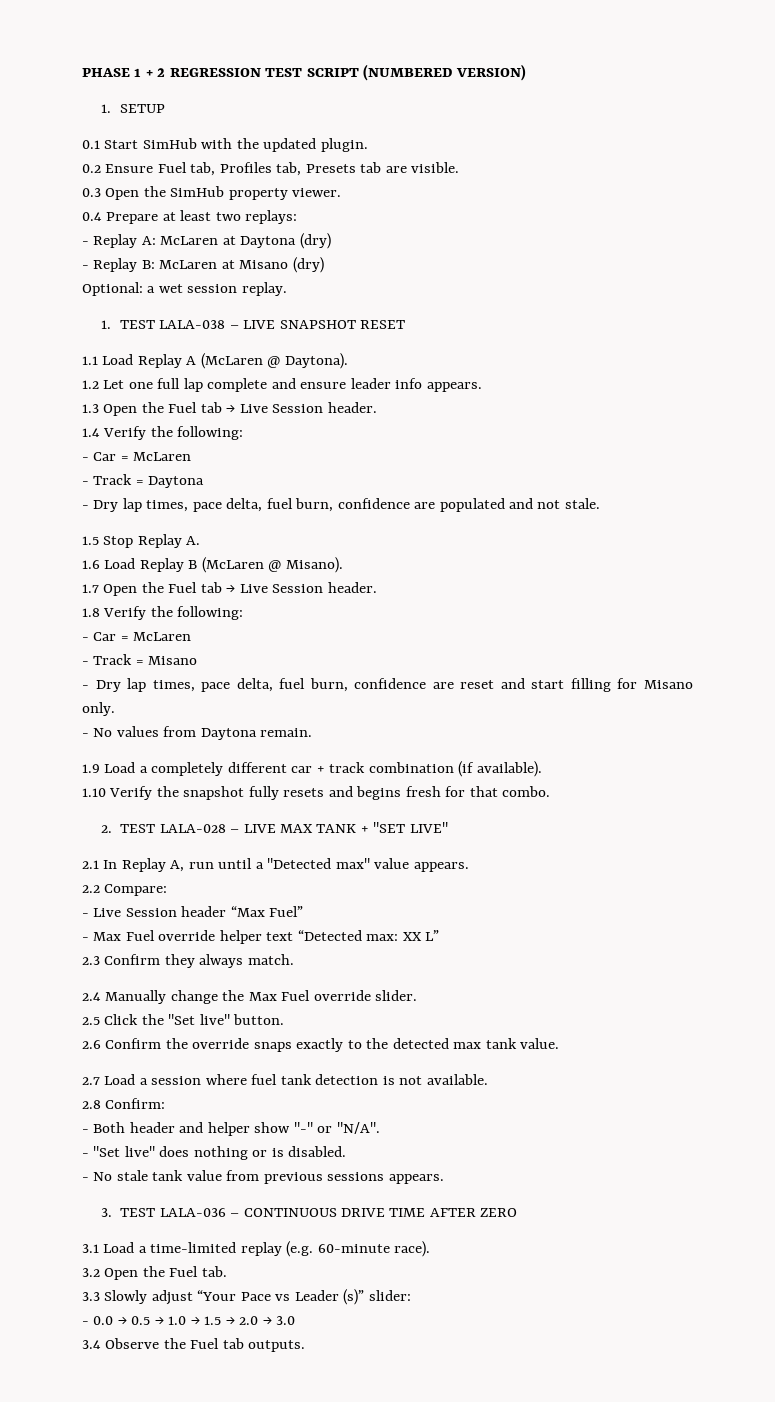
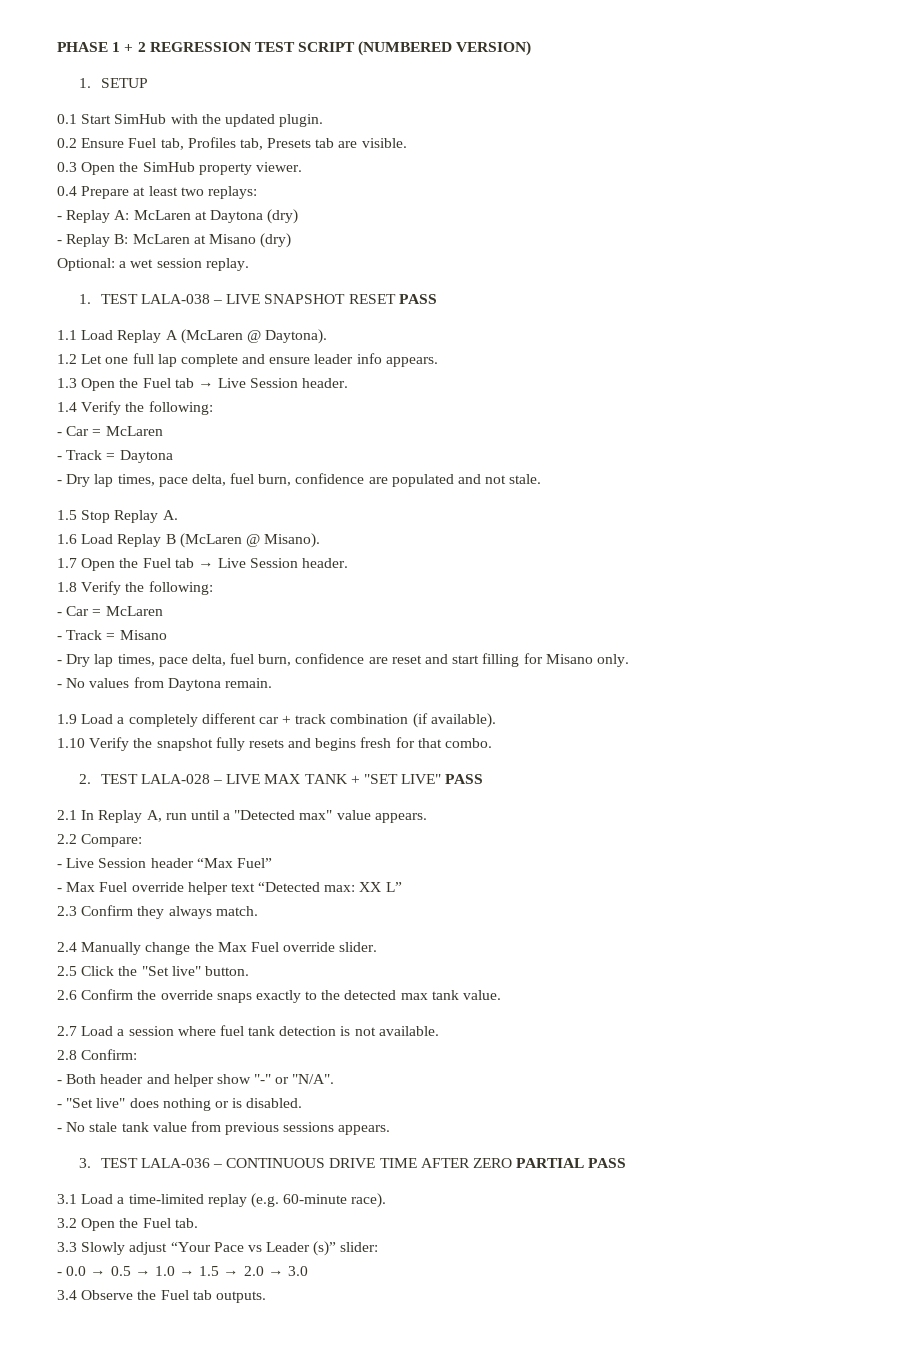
(406, 324) none -> [398,294,437,304] PASS
(448, 827) none -> [445,774,484,784] PASS
(518, 1212) none -> [516,1158,627,1168] PARTIAL PASS

